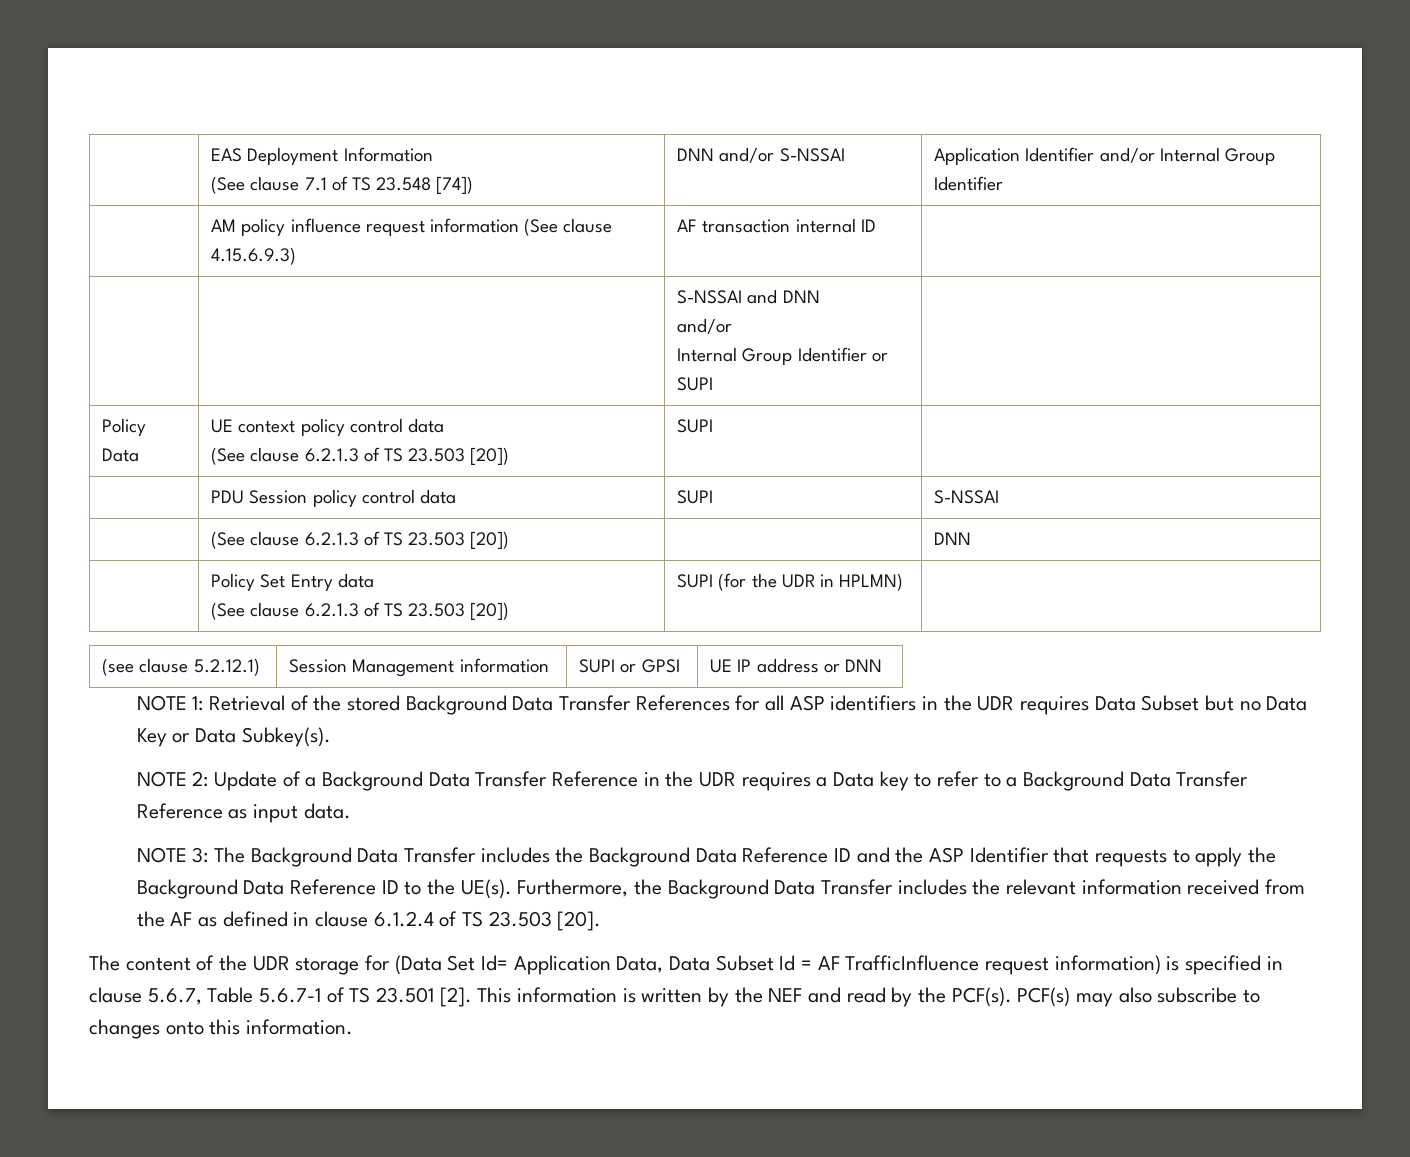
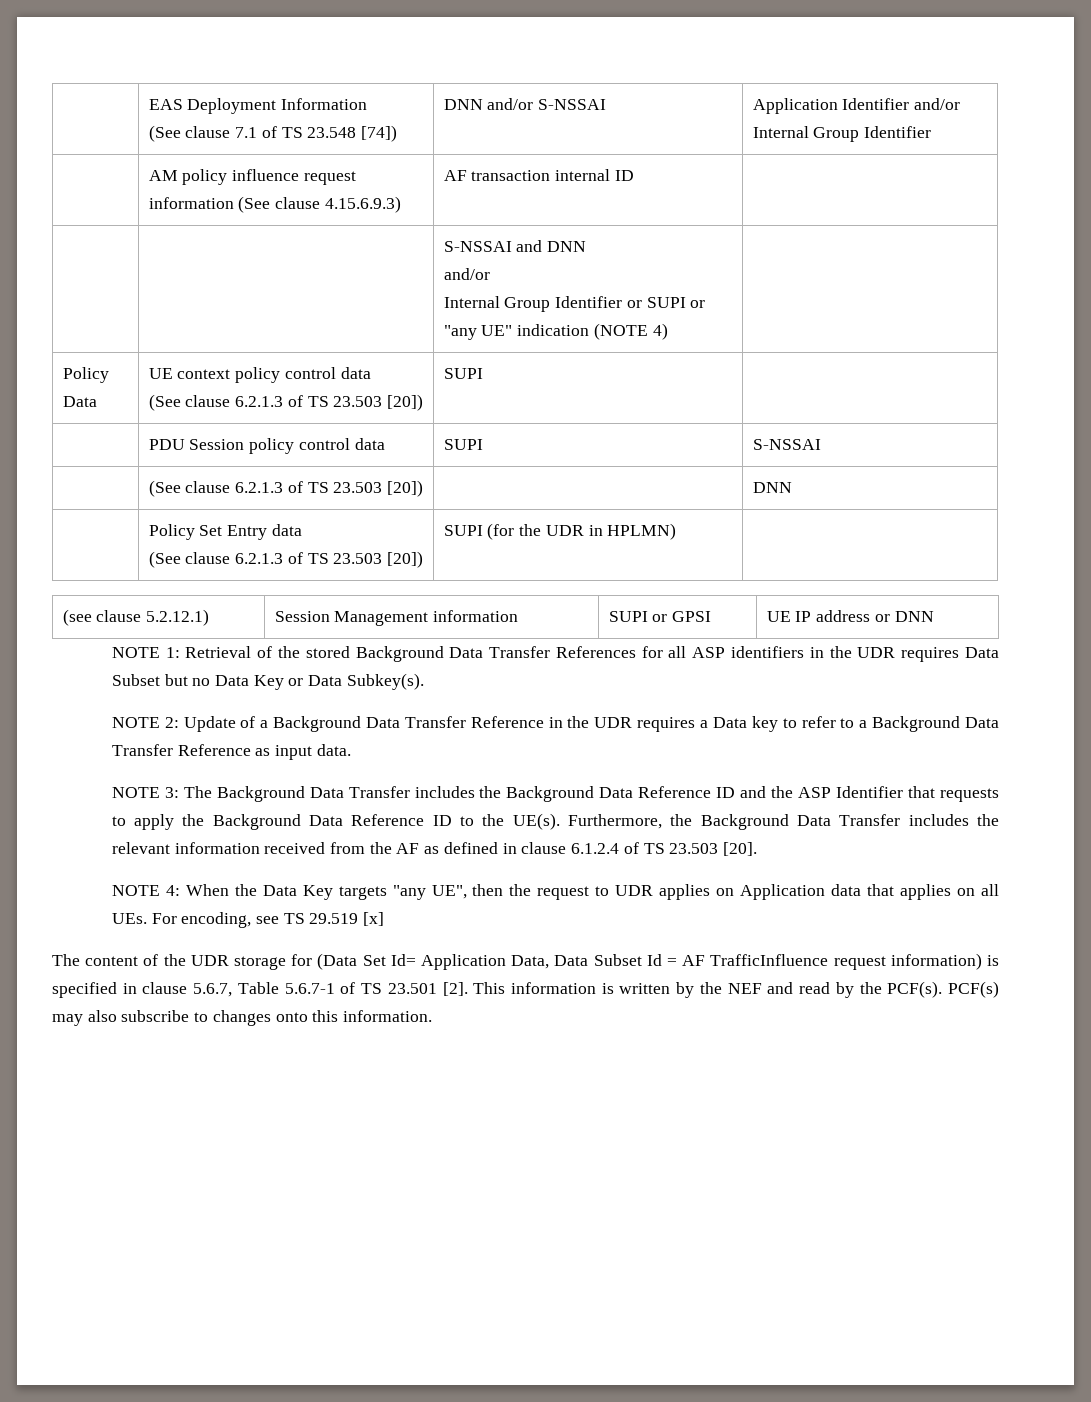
(714, 384) none -> [690,300,706,308] [443,323,668,340] or "any UE" indication (NOTE 4)
(602, 921) none -> [111,884,1000,900] [111,912,385,928] // NOTE 4: When the Data Key targets "any UE", then the request to UDR applies on Application data that applies on all UEs. For encoding, see TS 29.519 [x]

